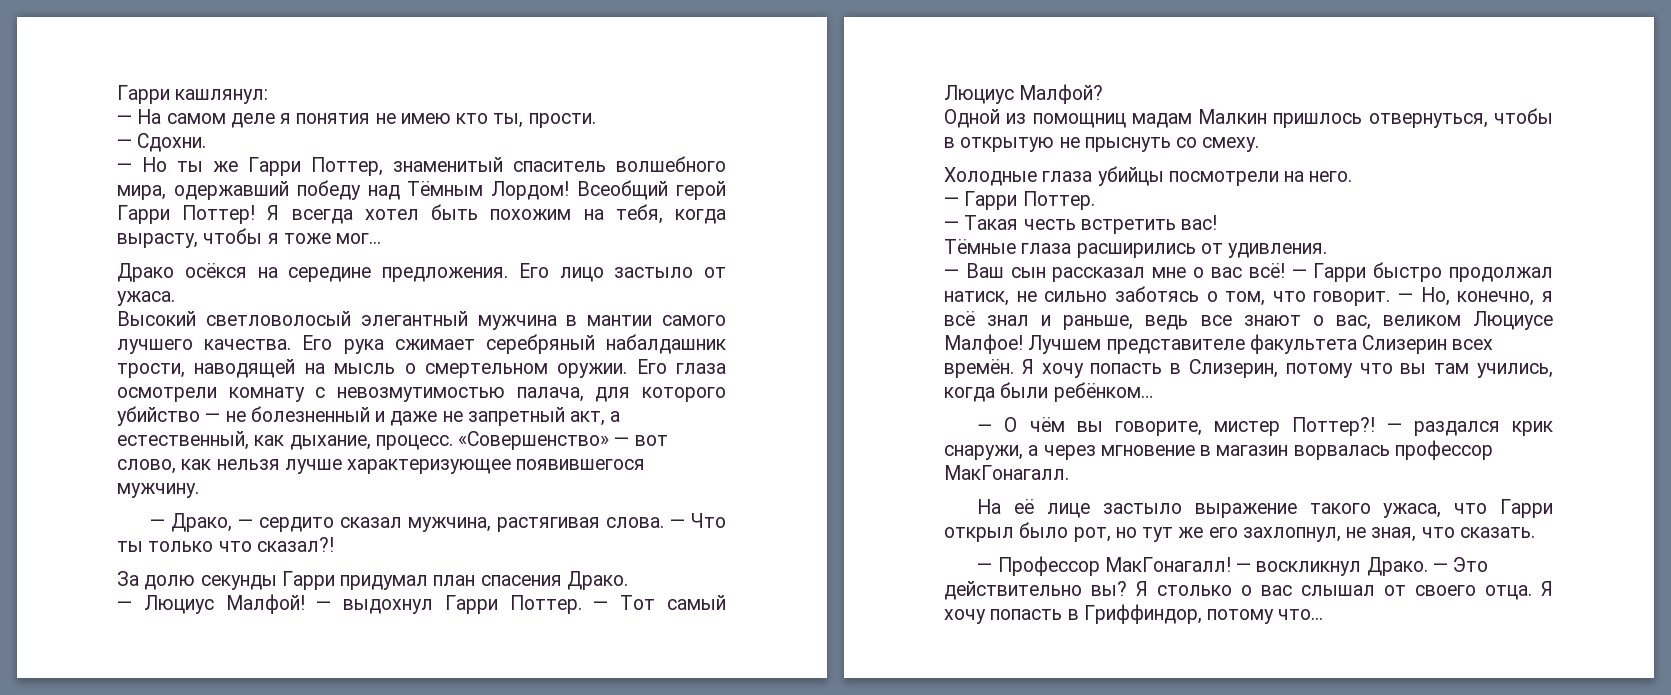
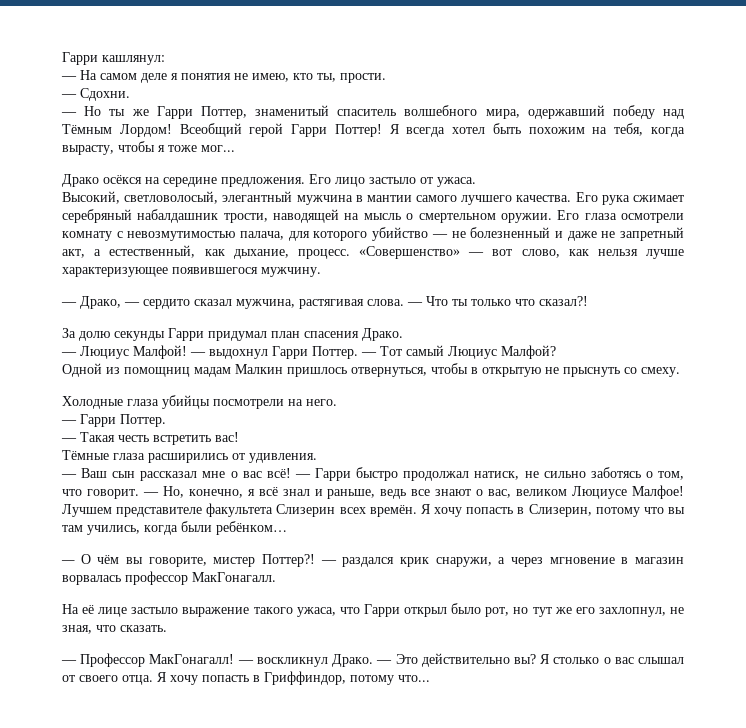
[400,113,451,124] имею -> [252,73,289,82] имею,
[117,311,351,326] Высокий светловолосый -> [62,191,219,204] Высокий, светловолосый,

